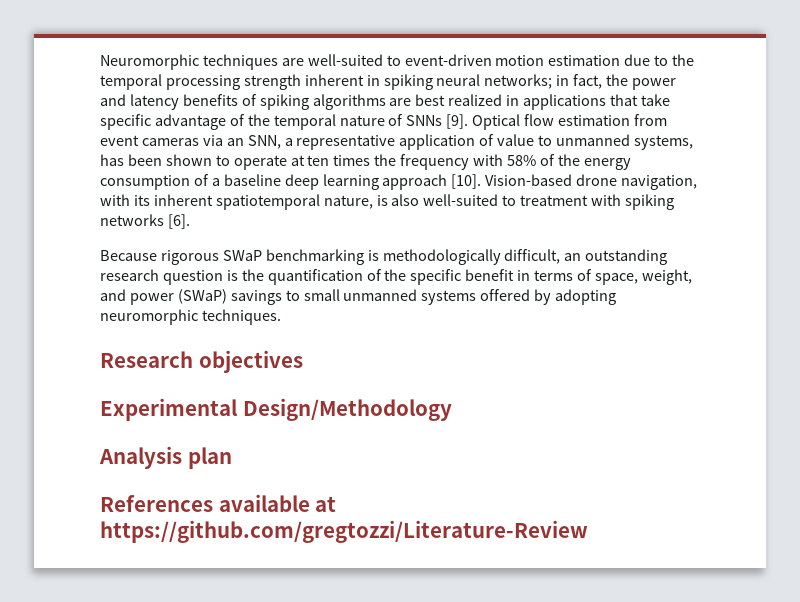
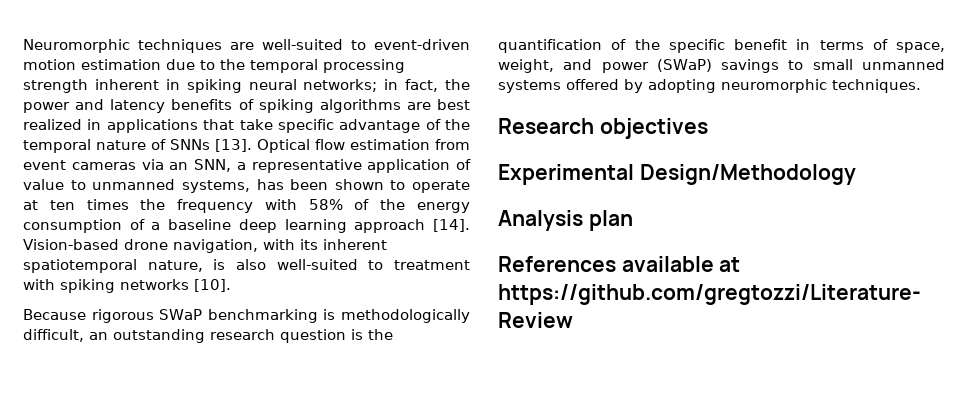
[446,114,469,129] [9]. -> [215,139,252,152] [13].
[451,174,482,189] [10]. -> [433,219,470,232] [14].
[167,214,190,229] [6]. -> [194,279,231,292] [10].

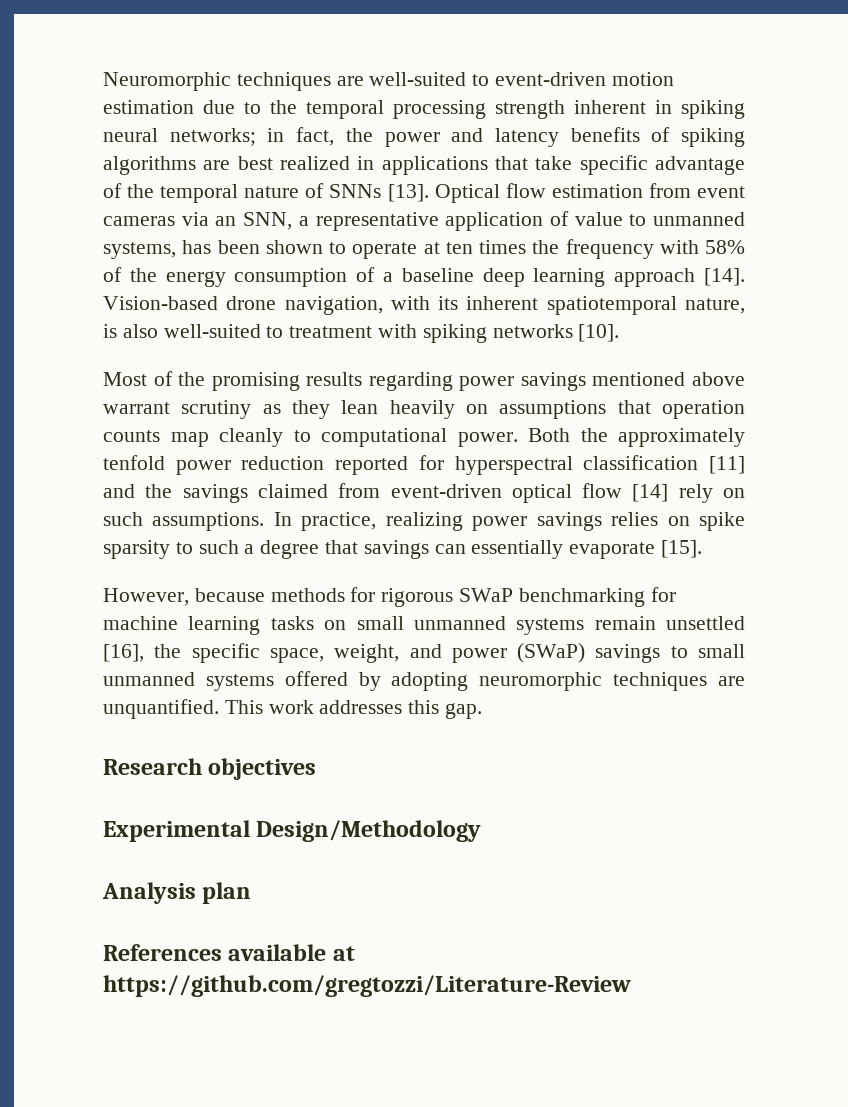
[23,309,470,323] [23,329,393,343] [498,39,888,53] Because rigorous SWaP benchmarking is methodologically difficult, an outstanding research question is the quantification of the specific benefit in terms of -> [103,371,745,391] [103,400,745,419] [103,428,745,447] [103,455,745,475] [103,483,745,503] [103,512,746,531] [103,540,703,559] [103,587,676,607] [103,616,745,635] [103,643,260,663] Most of the promising results regarding power savings mentioned above warrant scrutiny as they lean heavily on assumptions that operation counts map cleanly to computational power. Both the approximately tenfold power reduction reported for hyperspectral classification [11] and the savings claimed from event-driven optical flow [14] rely on such assumptions. In practice, realizing power savings relies on spike sparsity to such a degree that savings can essentially evaporate [15]. // However, because methods for rigorous SWaP benchmarking for machine learning tasks on small unmanned systems remain unsettled [16], the specific
[832,79,921,93] techniques. -> [613,672,745,691] [103,699,483,719] techniques are unquantified. This work addresses this gap.

